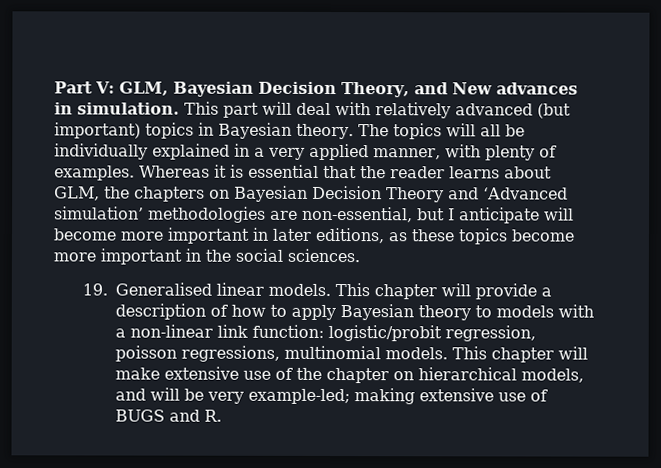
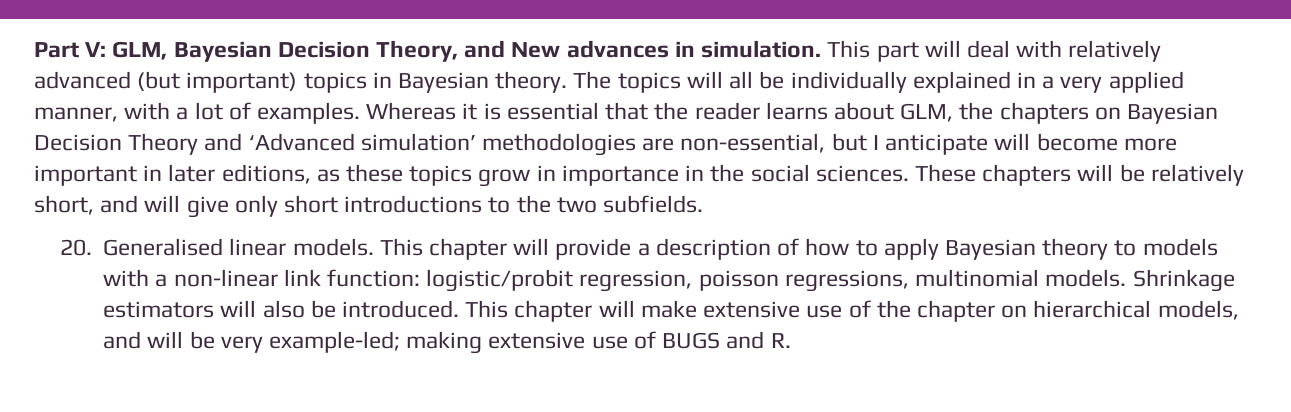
[484,145,535,161] plenty -> [176,102,223,120] a lot
[511,229,575,242] [53,248,182,265] become more important -> [478,165,679,187] grow in importance
[82,283,109,296] // 19. -> [914,164,1244,186] [34,195,704,218] [59,239,92,256] These chapters will be relatively short, and will give only short introductions to the two subfields. // 20.
(449, 353) none -> [1132,269,1235,292] [103,300,460,318] Shrinkage estimators will also be introduced.

